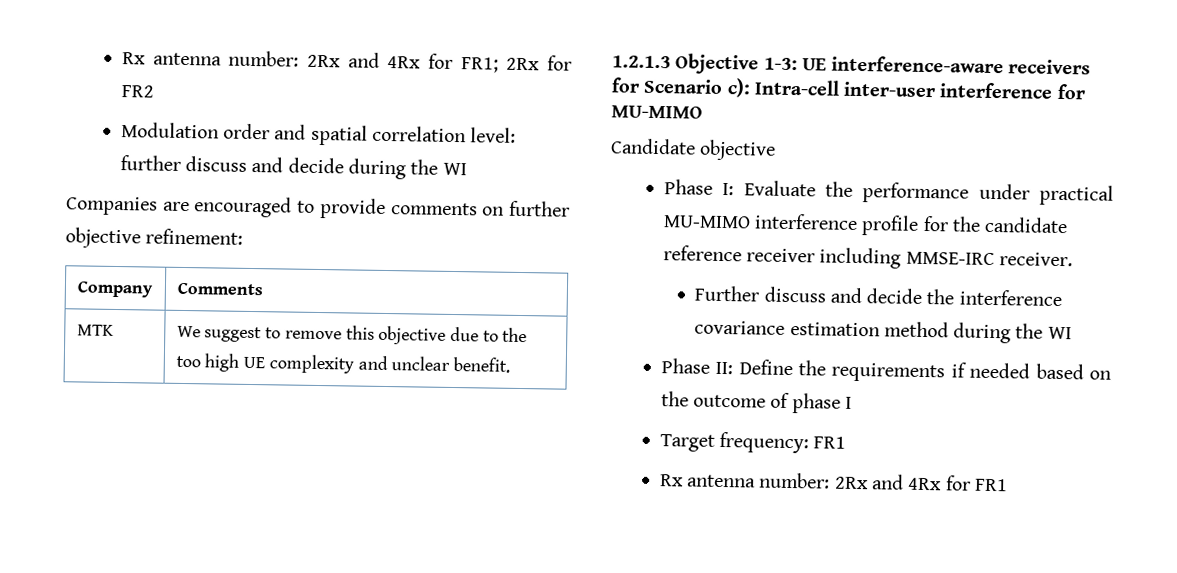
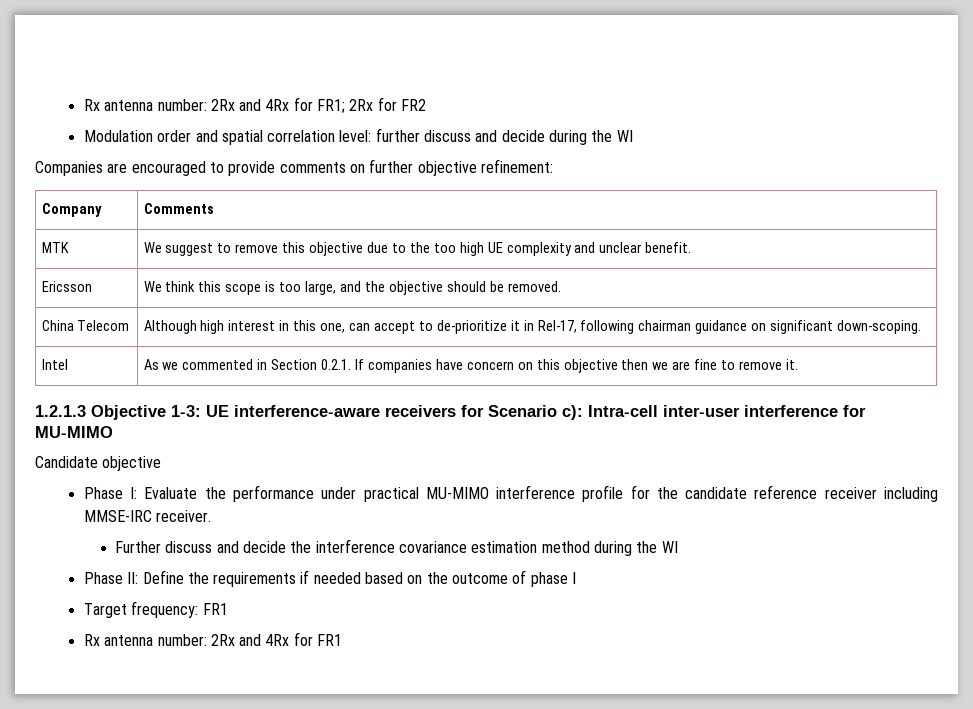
(511, 365) none -> [41,281,92,292] [143,281,561,295] [41,320,130,331] [143,320,922,334] [41,359,68,370] [143,359,798,373] // Ericsson | We think this scope is too large, and the objective should be removed. // China Telecom | Although high interest in this one, can accept to de-prioritize it in Rel-17, following chairman guidance on significant down-scoping. // Intel | As we commented in Section 0.2.1. If companies have concern on this objective then we are fine to remove it.

